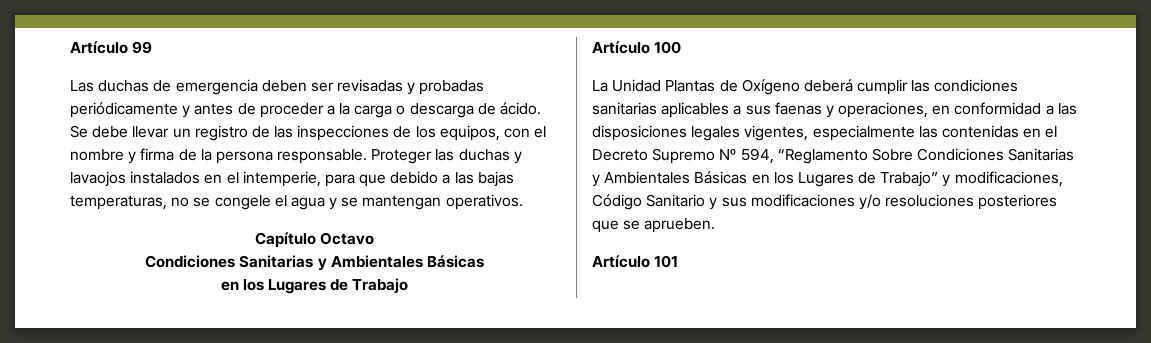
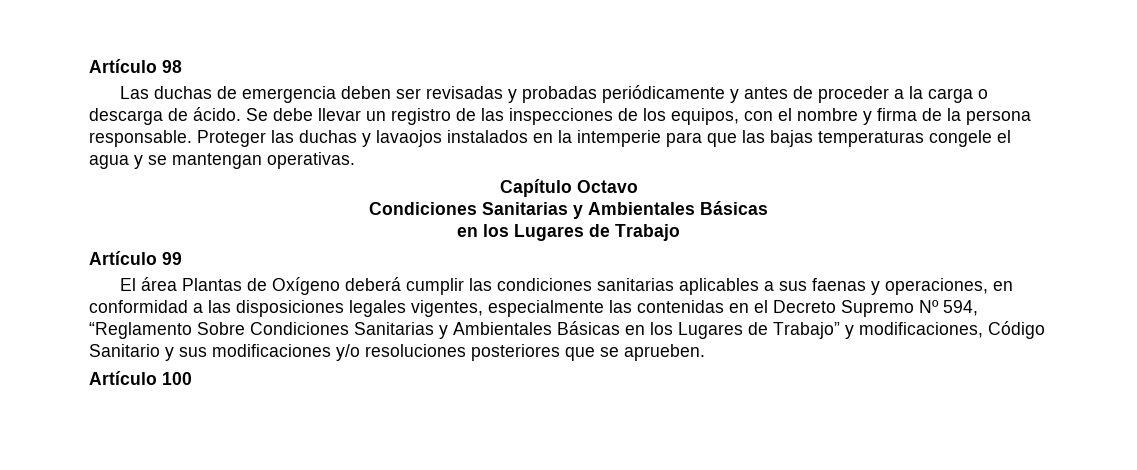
[70,41,153,54] Artículo 99 -> [89,59,182,73] Artículo 98
[226,171,514,187] [70,195,211,210] el intemperie, para que debido a las bajas temperaturas, no se -> [558,130,924,147] la intemperie para que las bajas temperaturas
[445,194,523,210] operativos. -> [267,152,355,169] operativas.
[654,41,682,54] [592,79,662,92] 100 // La Unidad -> [162,252,182,265] [119,277,177,291] 99 // El área
[654,255,679,268] 101 -> [162,372,192,385] 100

